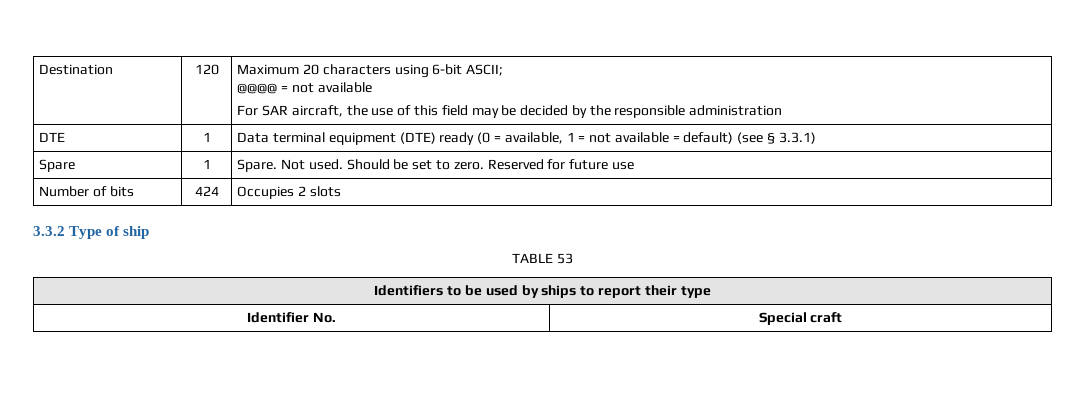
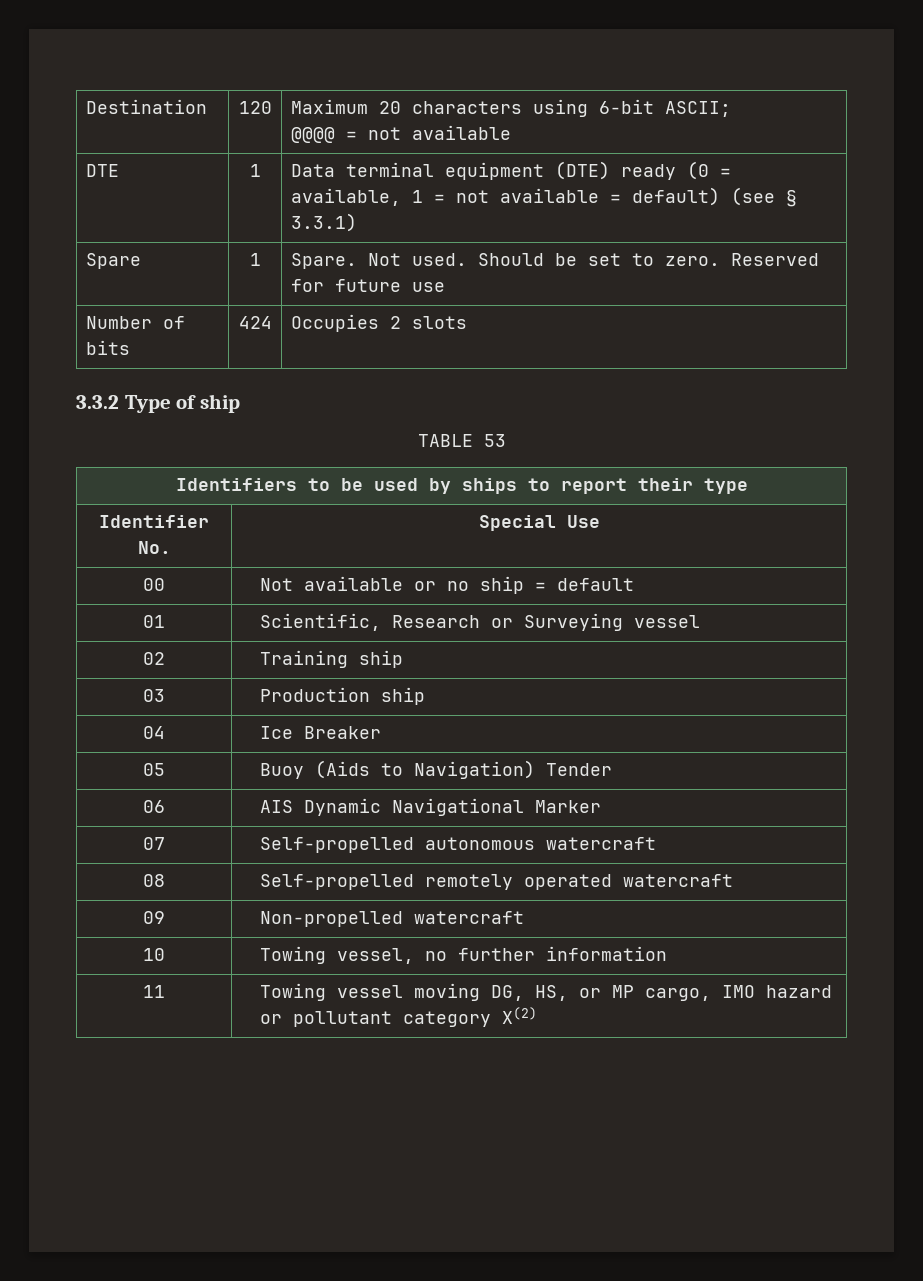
[237,105,783,118] // For SAR aircraft, the use of this field may be decided by the responsible administration -> (511, 132) none
[810,312,843,323] craft -> [566,515,600,528] [143,578,165,591] [260,576,635,594] [143,615,165,628] [260,613,701,631] [143,652,165,665] [260,650,404,668] [143,689,165,702] [260,687,426,705] [143,726,165,739] [260,726,382,739] [143,763,165,776] [260,760,613,779] [143,800,165,813] [260,798,602,816] [143,837,165,850] [260,837,657,853] [143,874,165,887] [260,874,734,890] [143,911,165,924] [260,911,525,927] [143,948,165,961] [260,946,668,964] [143,985,165,998] [260,983,833,1001] [260,1007,538,1027] Use // 00 | Not available or no ship = default // 01 | Scientific, Research or Surveying vessel // 02 | Training ship // 03 | Production ship // 04 | Ice Breaker // 05 | Buoy (Aids to Navigation) Tender // 06 | AIS Dynamic Navigational Marker // 07 | Self-propelled autonomous watercraft // 08 | Self-propelled remotely operated watercraft // 09 | Non-propelled watercraft // 10 | Towing vessel, no further information // 11 | Towing vessel moving DG, HS, or MP cargo, IMO hazard or pollutant category X(2)

